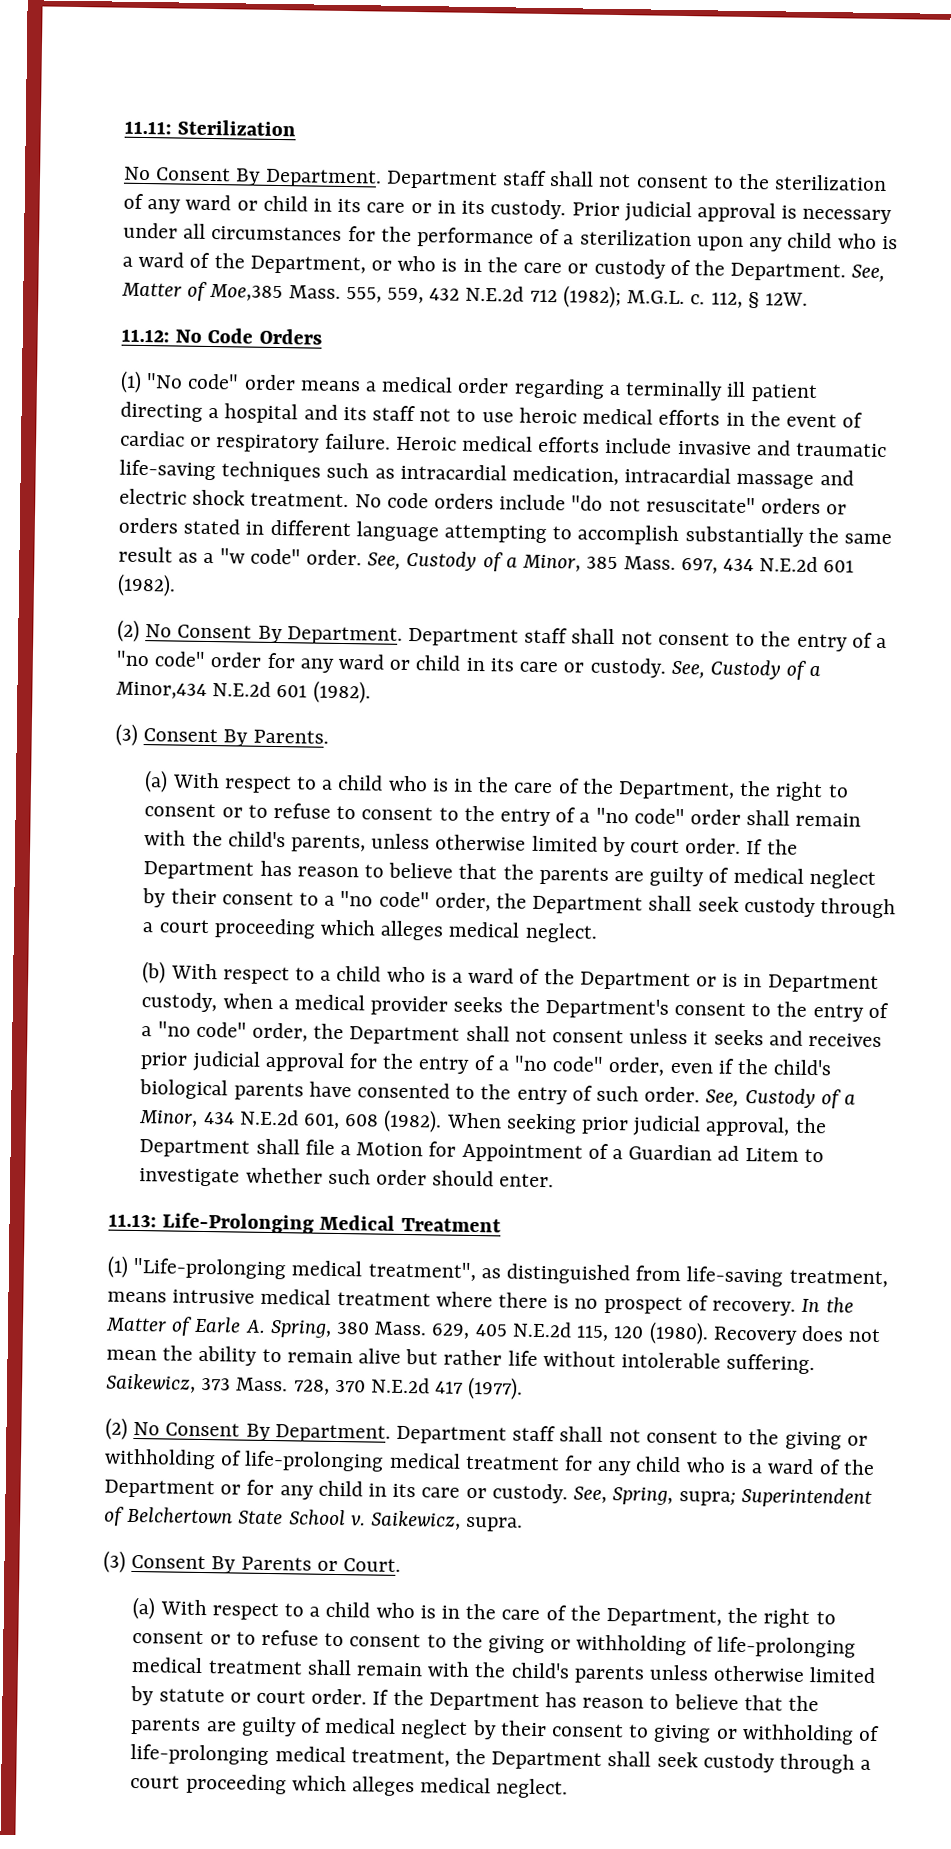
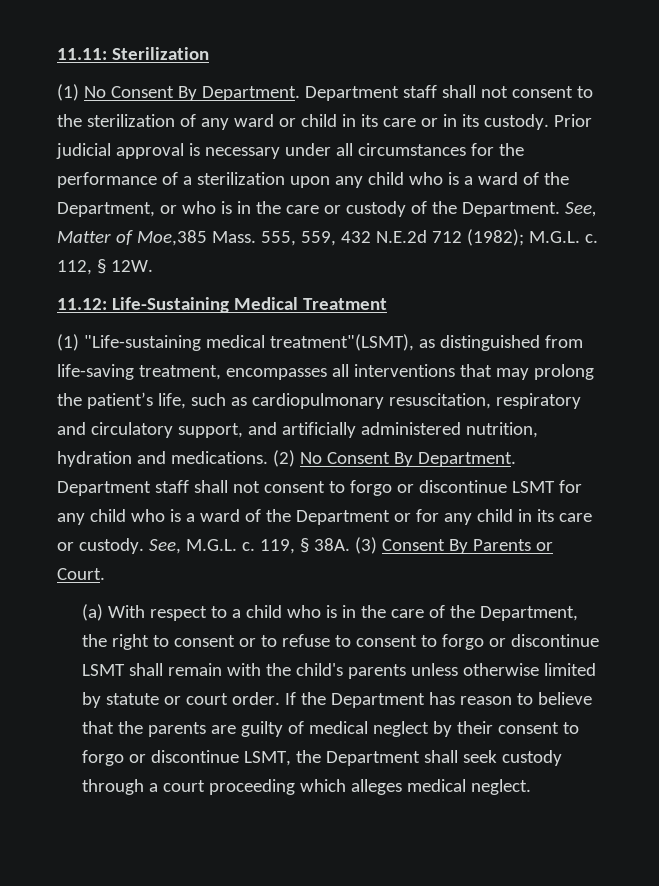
(297, 128) none -> [57,84,79,101] (1)
[175,327,322,345] [120,370,818,403] [120,401,864,428] [120,430,888,458] [119,459,854,489] [119,488,848,515] [118,517,893,547] [118,546,855,574] [117,573,176,597] No Code Orders // (1) "No code" order means a medical order regarding a terminally ill patient directing a hospital and its staff not to use heroic medical efforts in the event of cardiac or respiratory failure. Heroic medical efforts include invasive and traumatic life-saving techniques such as intracardial medication, intracardial massage and electric shock treatment. No code orders include "do not resuscitate" orders or orders stated in different language attempting to accomplish substantially the same result as a "w code" order. See, Custody of a Minor, 385 Mass. 697, 434 N.E.2d 601 (1982). // -> [111,297,387,313] [57,334,583,351] [57,364,594,380] [57,392,581,409] [57,422,538,438] [57,451,268,467] Life-Sustaining Medical Treatment // (1) "Life-sustaining medical treatment"(LSMT), as distinguished from life-saving treatment, encompasses all interventions that may prolong the patient’s life, such as cardiopulmonary resuscitation, respiratory and circulatory support, and artificially administered nutrition, hydration and medications.
[760,631,887,652] [116,650,822,680] [115,680,371,704] [115,723,329,747] [144,770,849,802] [144,802,862,827] [144,830,798,857] [143,860,876,889] [142,888,897,919] [142,918,598,943] [142,961,879,993] [141,992,889,1022] [141,1021,883,1048] [140,1050,833,1076] [139,1079,857,1109] [138,1109,827,1137] [139,1138,824,1163] [139,1167,555,1188] [108,1212,501,1234] [107,1255,888,1288] [107,1288,854,1316] [105,1316,882,1345] [106,1345,816,1375] [106,1373,524,1400] [105,1417,868,1450] [104,1448,560,1472] the entry of a "no code" order for any ward or child in its care or custody. See, Custody of a Minor,434 N.E.2d 601 (1982). // (3) Consent By Parents. // (a) With respect to a child who is in the care of the Department, the right to consent or to refuse to consent to the entry of a "no code" order shall remain with the child's parents, unless otherwise limited by court order. If the Department has reason to believe that the parents are guilty of medical neglect by their consent to a "no code" order, the Department shall seek custody through a court proceeding which alleges medical neglect. // (b) With respect to a child who is a ward of the Department or is in Department custody, when a medical provider seeks the Department's consent to the entry of a "no code" order, the Department shall not consent unless it seeks and receives prior judicial approval for the entry of a "no code" order, even if the child's biological parents have consented to the entry of such order. See, Custody of a Minor, 434 N.E.2d 601, 608 (1982). When seeking prior judicial approval, the Department shall file a Motion for Appointment of a Guardian ad Litem to investigate whether such order should enter. // 11.13: Life-Prolonging Medical Treatment // (1) "Life-prolonging medical treatment", as distinguished from life-saving treatment, means intrusive medical treatment where there is no prospect of recovery. In the Matter of Earle A. Spring, 380 Mass. 629, 405 N.E.2d 115, 120 (1980). Recovery does not mean the ability to remain alive but rather life without intolerable suffering. Saikewicz, 373 Mass. 728, 370 N.E.2d 417 (1977). // (2) No Consent By Department. Department staff shall not consent to the giving or withholding of life-prolonging medical treatment -> [349,480,555,496] forgo or discontinue LSMT
[612,1486,872,1508] [104,1506,524,1532] Spring, supra; Superintendent of Belchertown State School v. Saikewicz, supra. // -> [185,538,350,554] M.G.L. c. 119, § 38A.
[451,1632,856,1658] [131,1656,303,1675] the giving or withholding of life-prolonging medical treatment -> [441,634,599,650] [81,664,125,676] forgo or discontinue LSMT
[653,1724,881,1745] [130,1743,450,1767] giving or withholding of life-prolonging medical treatment, -> [81,750,291,766] forgo or discontinue LSMT,

